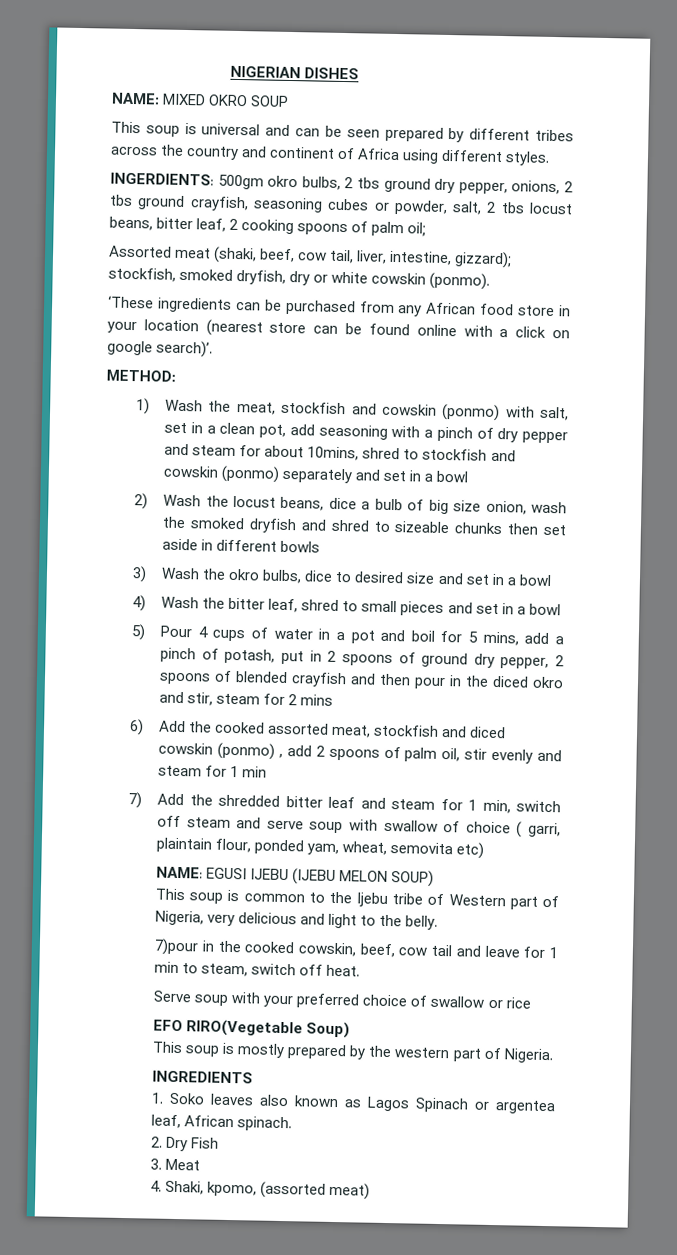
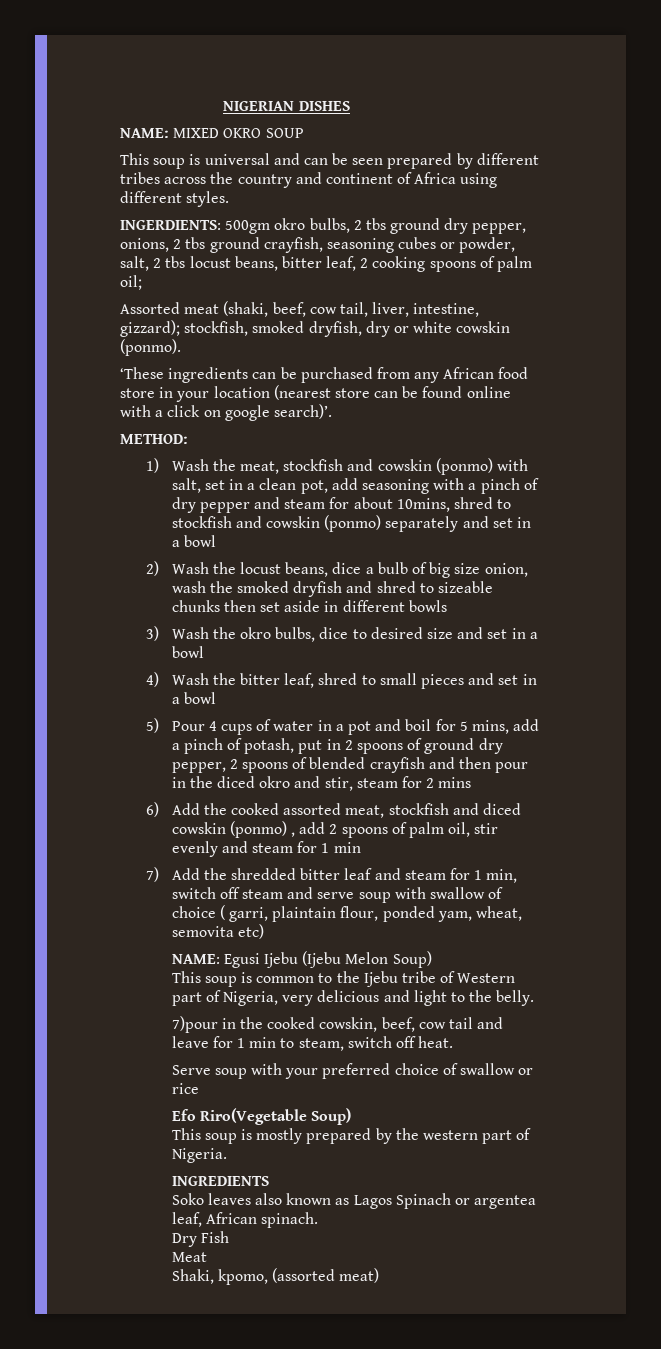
[206,867,435,887] EGUSI IJEBU (IJEBU MELON SOUP) -> [223,951,432,968] Egusi Ijebu (Ijebu Melon Soup)
[153,1019,304,1038] EFO RIRO(Vegetable -> [171,1108,307,1125] Efo Riro(Vegetable
[151,1092,165,1104] 1. -> (269, 1181) none
[151,1136,164,1148] 2. -> (319, 1220) none
[150,1158,163,1170] 3. -> (229, 1237) none
[150,1180,163,1192] 4. -> (207, 1257) none

